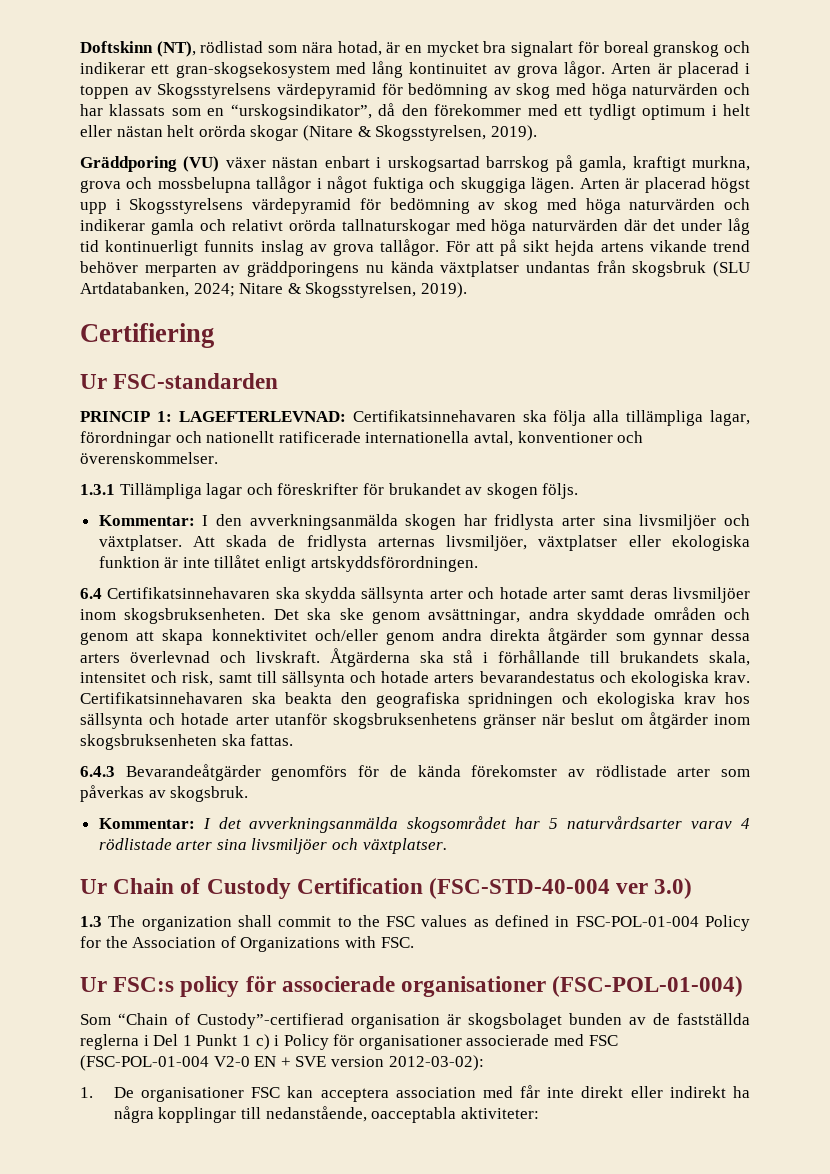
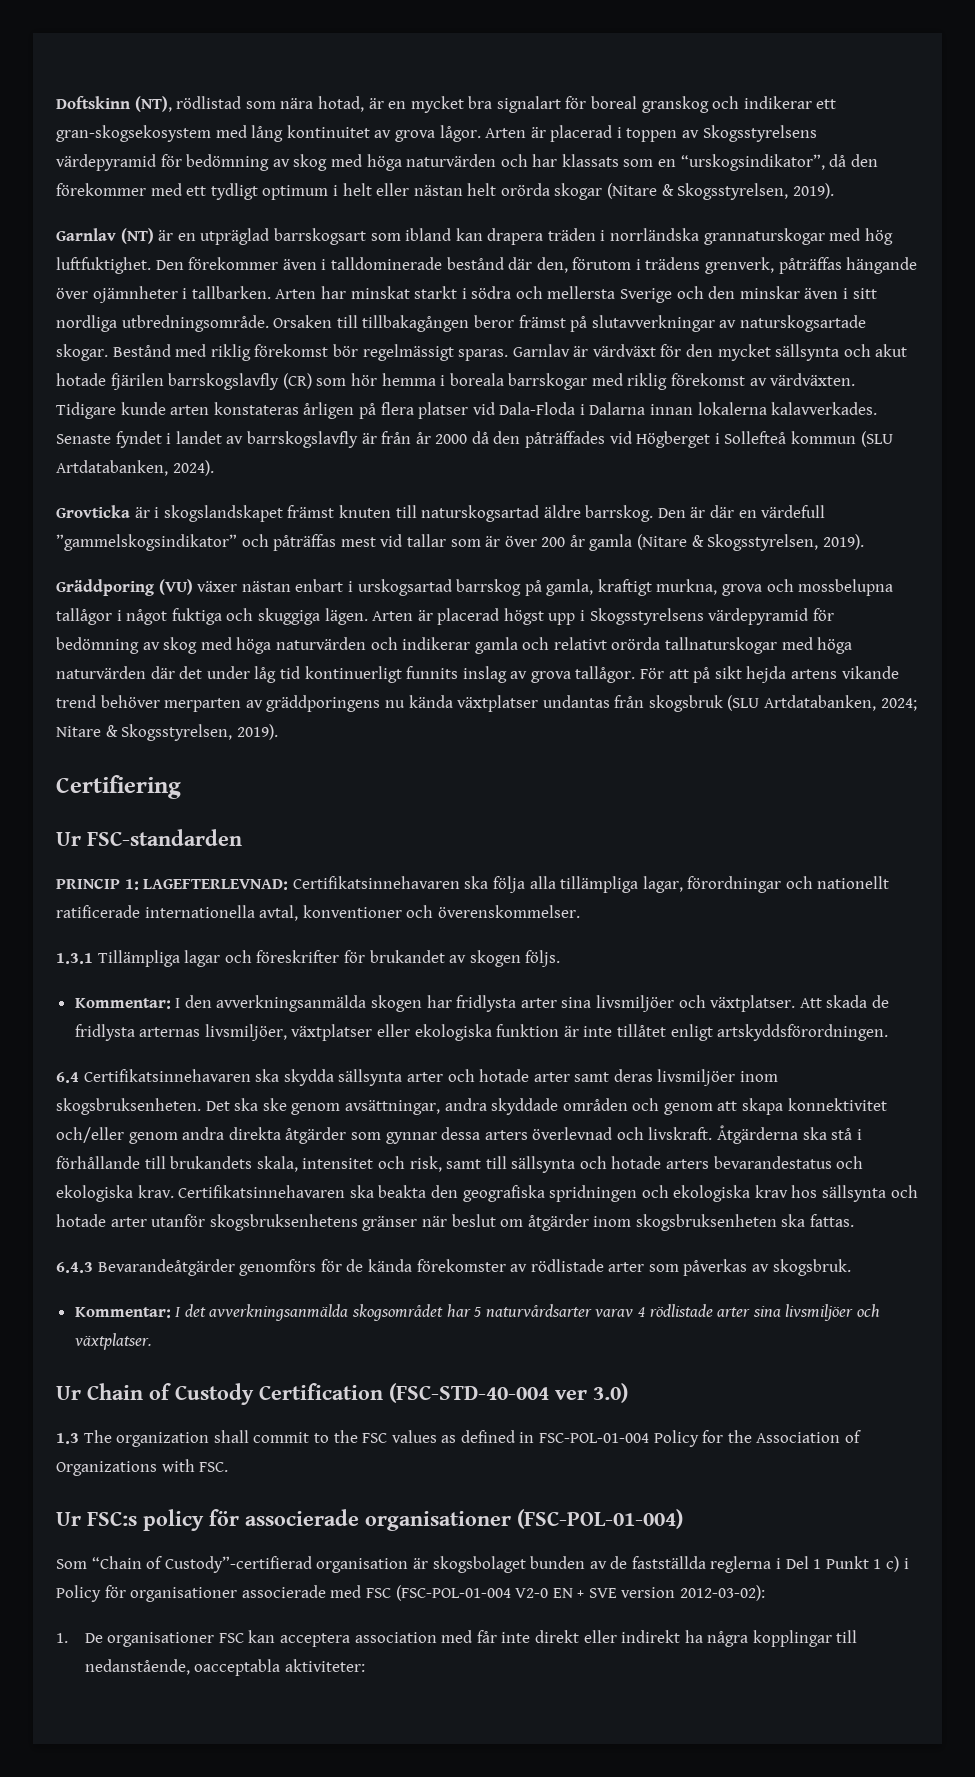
(537, 133) none -> [56,228,893,245] [56,257,918,274] [56,286,877,303] [56,315,866,332] [56,344,908,361] [56,373,856,390] [56,402,878,419] [56,431,893,448] [56,460,214,476] [56,505,826,522] [56,534,864,551] // Garnlav (NT) är en utpräglad barrskogsart som ibland kan drapera träden i norrländska grannaturskogar med hög luftfuktighet. Den förekommer även i talldominerade bestånd där den, förutom i trädens grenverk, påträffas hängande över ojämnheter i tallbarken. Arten har minskat starkt i södra och mellersta Sverige och den minskar även i sitt nordliga utbredningsområde. Orsaken till tillbakagången beror främst på slutavverkningar av naturskogsartade skogar. Bestånd med riklig förekomst bör regelmässigt sparas. Garnlav är värdväxt för den mycket sällsynta och akut hotade fjärilen barrskogslavfly (CR) som hör hemma i boreala barrskogar med riklig förekomst av värdväxten. Tidigare kunde arten konstateras årligen på flera platser vid Dala-Floda i Dalarna innan lokalerna kalavverkades. Senaste fyndet i landet av barrskogslavfly är från år 2000 då den påträffades vid Högberget i Sollefteå kommun (SLU Artdatabanken, 2024). // Grovticka är i skogslandskapet främst knuten till naturskogsartad äldre barrskog. Den är där en värdefull ”gammelskogsindikator” och påträffas mest vid tallar som är över 200 år gamla (Nitare & Skogsstyrelsen, 2019).

